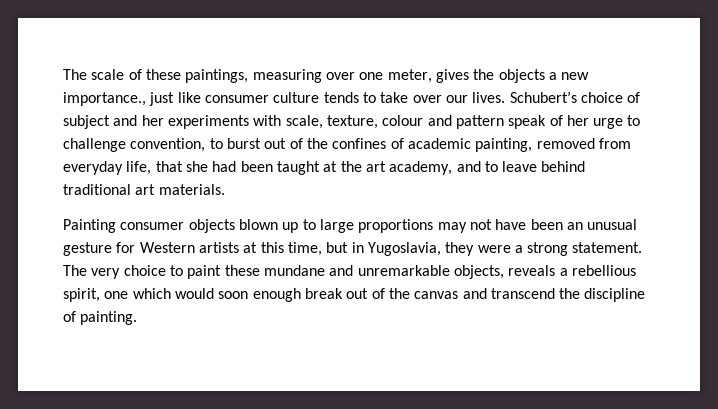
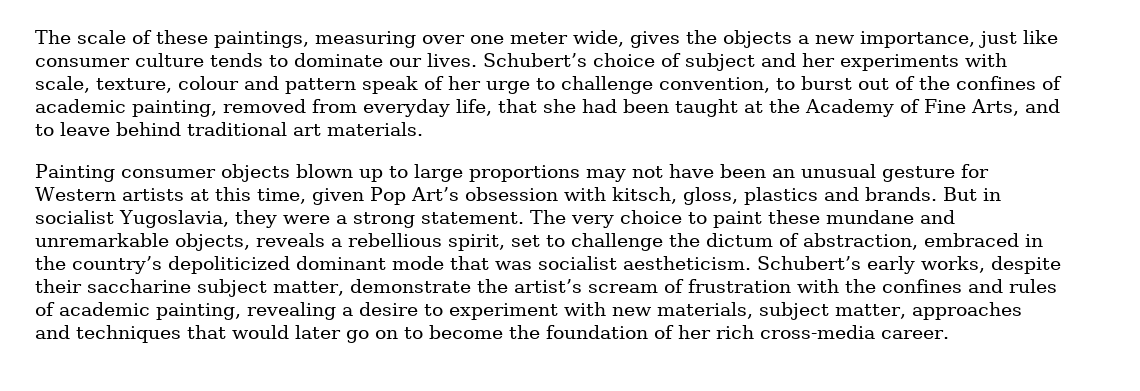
[387,69,432,83] meter, -> [510,30,624,47] meter wide,
[63,92,146,106] importance., -> [860,31,975,48] importance,
[380,92,442,103] take over -> [294,53,383,67] dominate
[365,161,453,175] art academy, -> [805,99,1019,117] Academy of Fine Arts,
[326,242,364,253] but in -> [311,187,1001,205] [35,210,114,224] given Pop Art’s obsession with kitsch, gloss, plastics and brands. But in socialist
[104,288,646,302] [63,311,138,325] one which would soon enough break out of the canvas and transcend the discipline of painting. -> [511,233,1043,251] [35,256,1061,274] [35,279,1057,297] [35,302,1022,320] [35,325,949,343] set to challenge the dictum of abstraction, embraced in the country’s depoliticized dominant mode that was socialist aestheticism. Schubert’s early works, despite their saccharine subject matter, demonstrate the artist’s scream of frustration with the confines and rules of academic painting, revealing a desire to experiment with new materials, subject matter, approaches and techniques that would later go on to become the foundation of her rich cross-media career.

